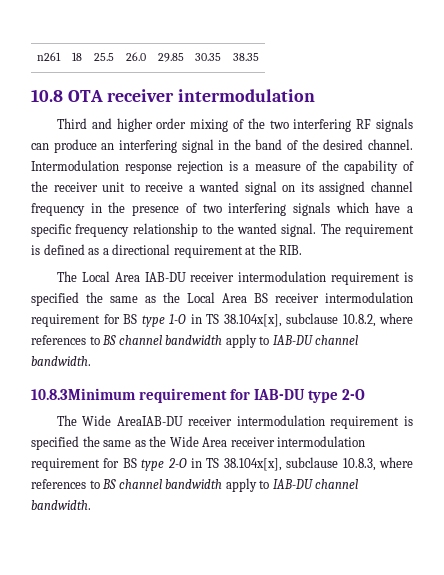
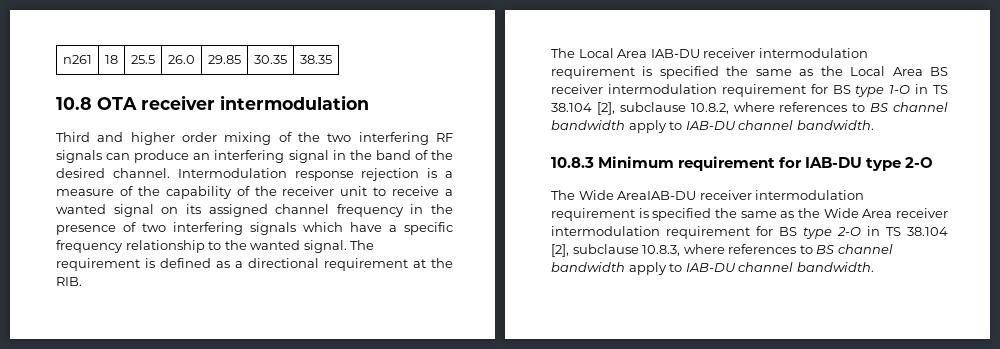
[223,314,282,327] 38.104x[x], -> [551,102,615,115] 38.104 [2],
[31,388,136,400] 10.8.3Minimum -> [551,156,675,168] 10.8.3 Minimum
[223,458,282,471] 38.104x[x], -> [907,227,948,236] [551,244,569,257] 38.104 [2],

